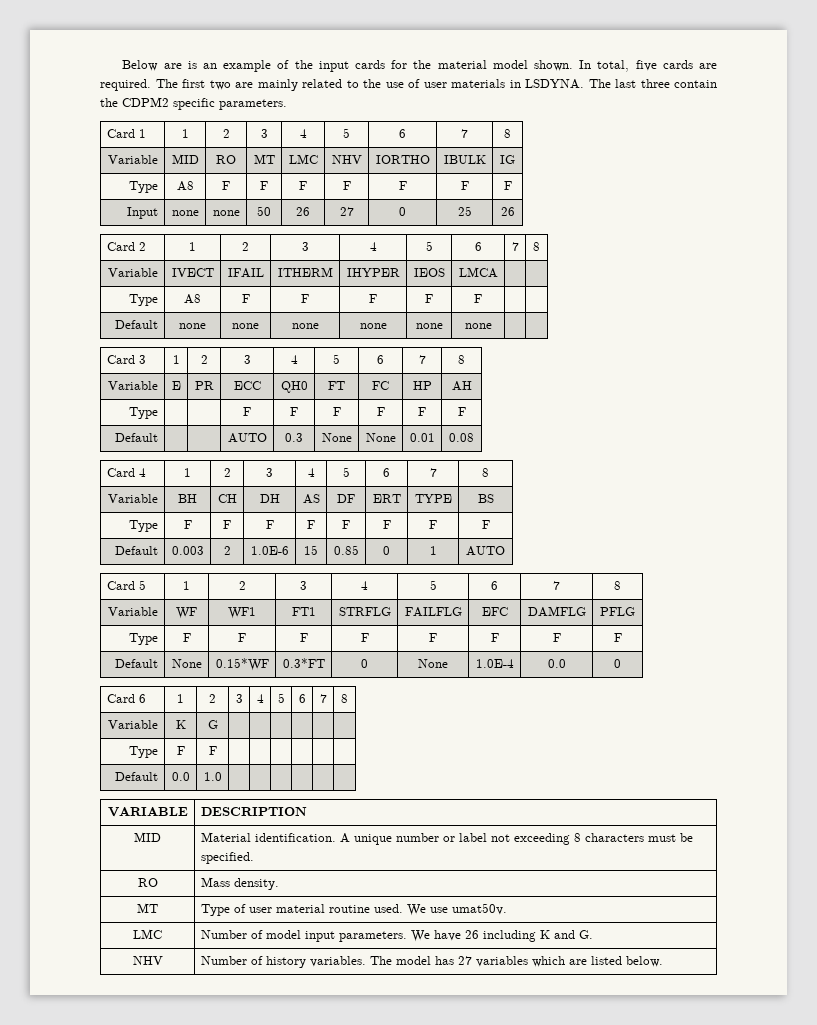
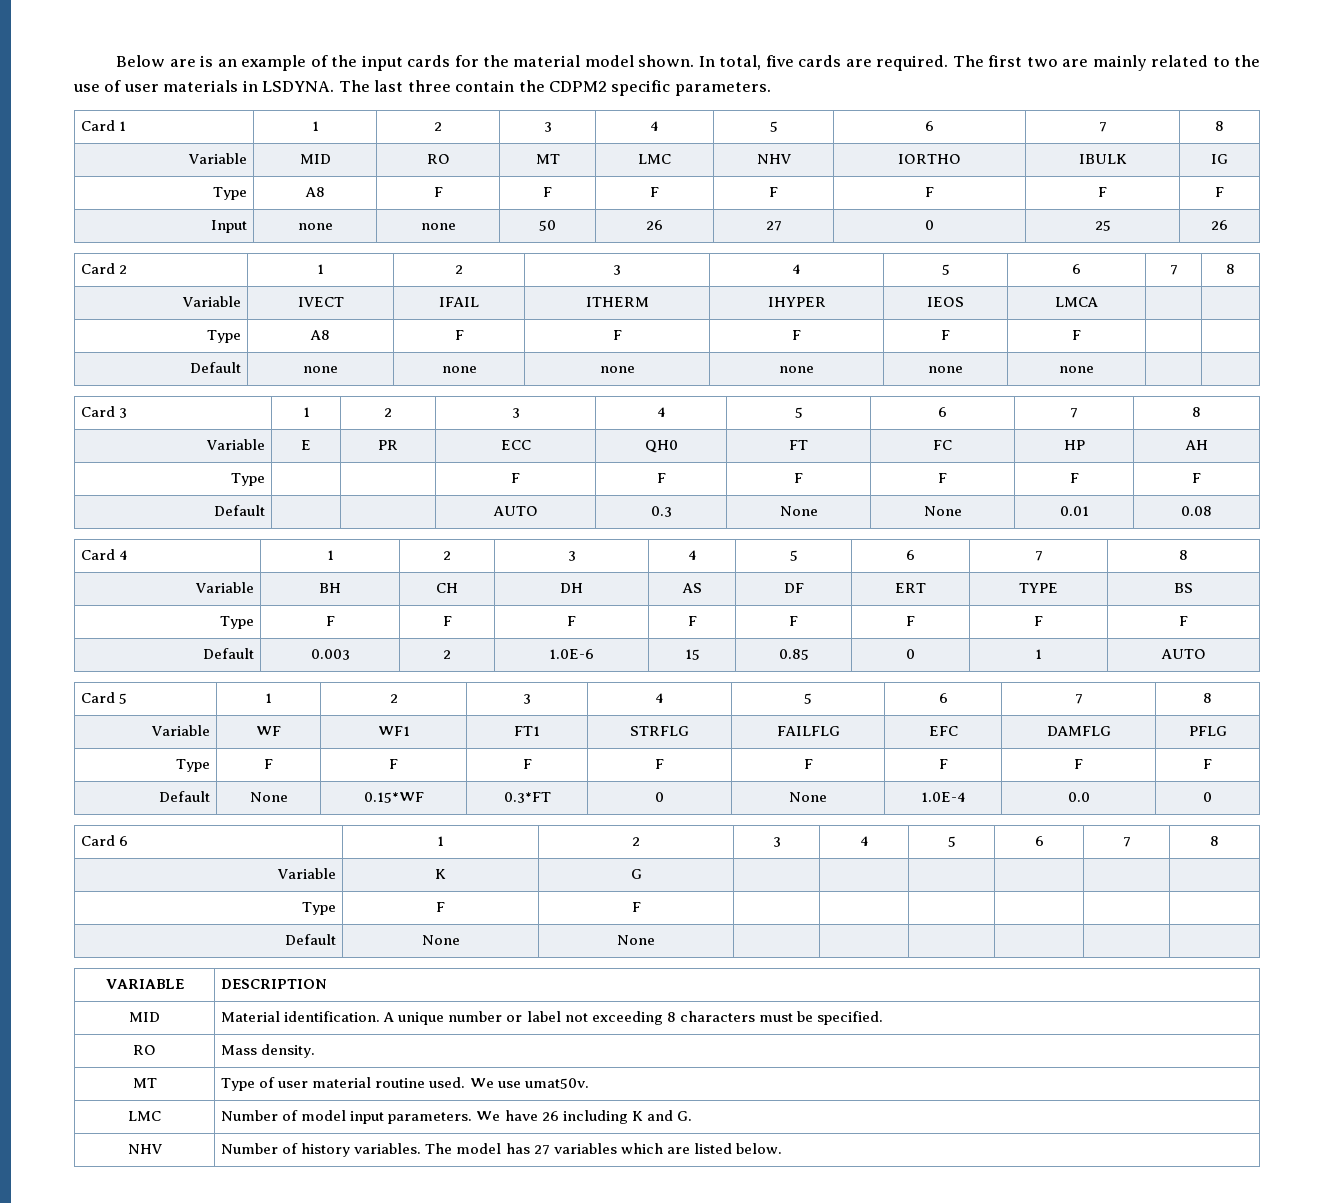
[171,772,190,781] [203,772,222,781] 0.0 | 1.0 -> [421,935,460,945] [617,935,655,945] None | None

